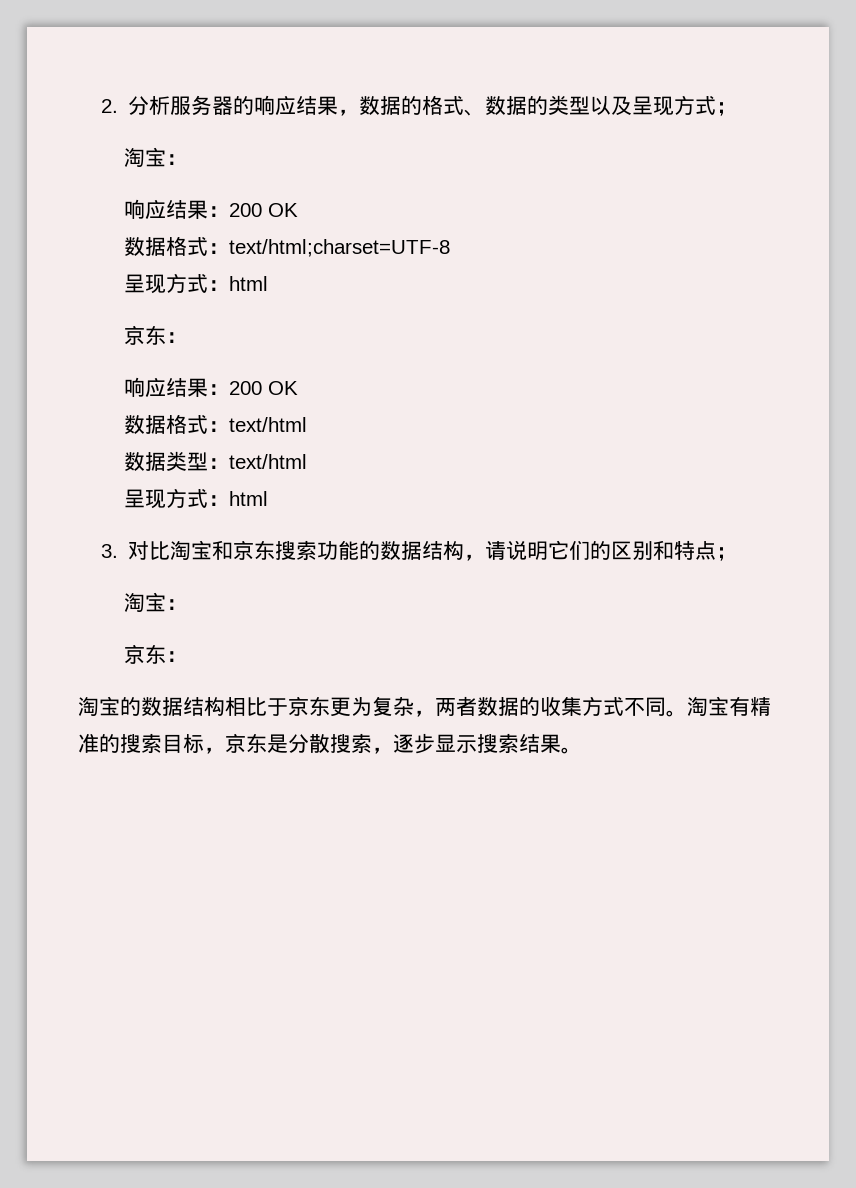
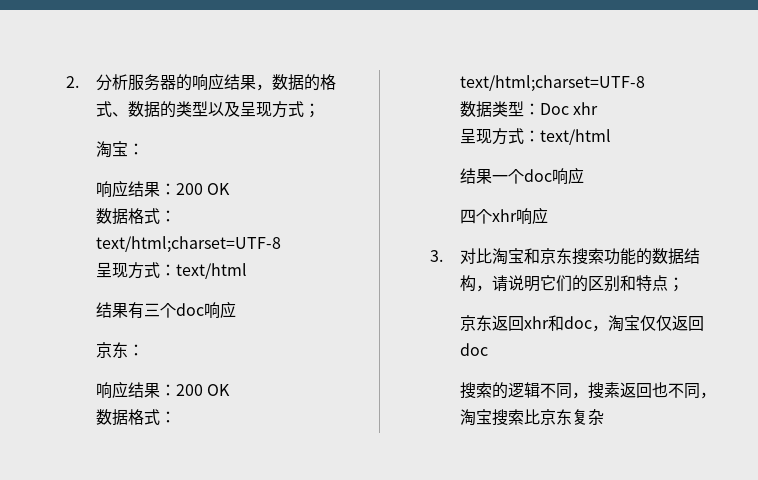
[229,276,269,291] html -> [175,263,247,279] [95,301,236,319] text/html // 结果有三个doc响应
[229,417,308,432] text/html -> [459,75,645,92] text/html;charset=UTF-8
[229,454,308,469] [124,488,269,509] text/html // 呈现方式：html -> [539,102,599,115] [459,128,611,145] [459,167,584,185] [459,207,548,225] Doc xhr // 呈现方式：text/html // 结果一个doc响应 // 四个xhr响应
[124,592,188,612] [124,644,188,664] [78,696,771,717] [78,733,582,754] 淘宝： // 京东： // 淘宝的数据结构相比于京东更为复杂，两者数据的收集方式不同。淘宝有精准的搜索目标，京东是分散搜索，逐步显示搜索结果。 -> [459,315,704,332] [459,343,488,356] [459,382,716,399] [459,409,604,426] 京东返回xhr和doc，淘宝仅仅返回doc // 搜索的逻辑不同，搜素返回也不同，淘宝搜索比京东复杂

